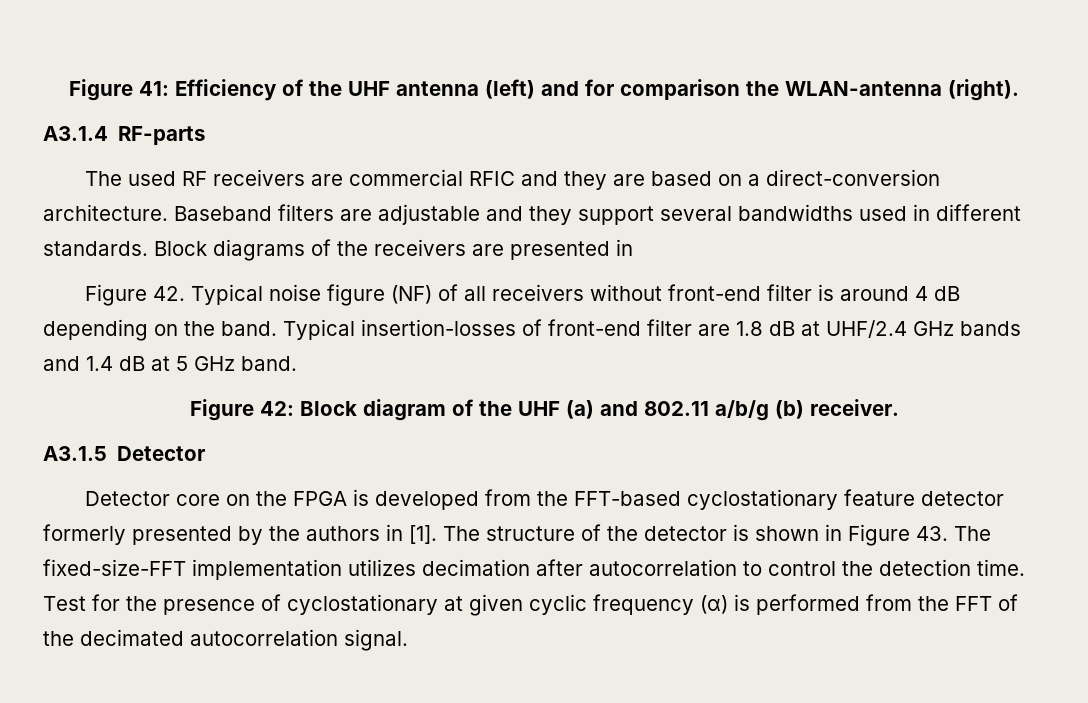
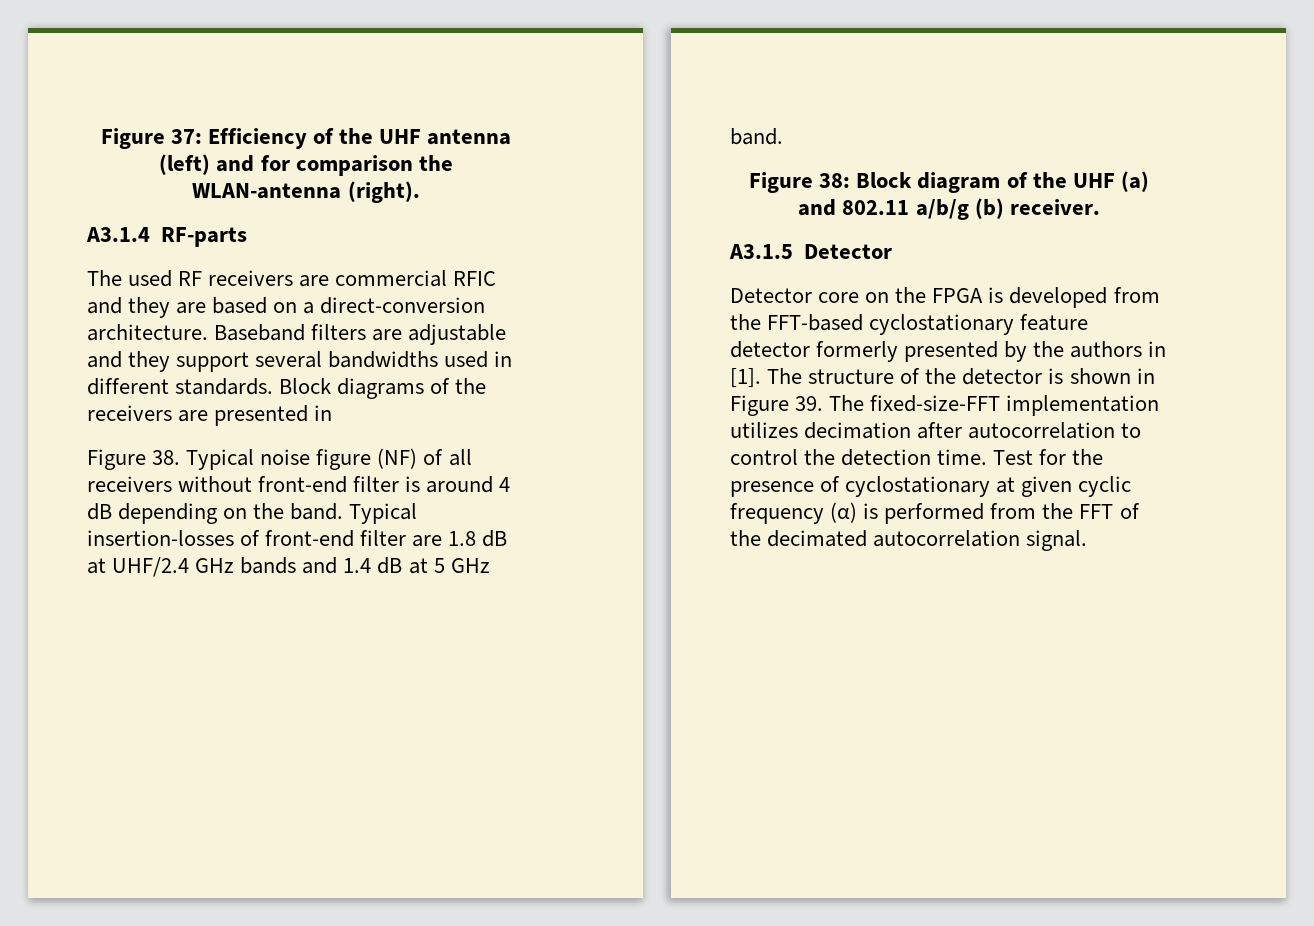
[69,79,169,101] Figure 41: -> [100,128,202,149] Figure 37:
[152,286,185,301] 42. -> [152,450,181,465] 38.
[259,401,294,416] 42: -> [819,173,851,188] 38:
[916,526,948,541] 43. -> [795,396,824,411] 39.

